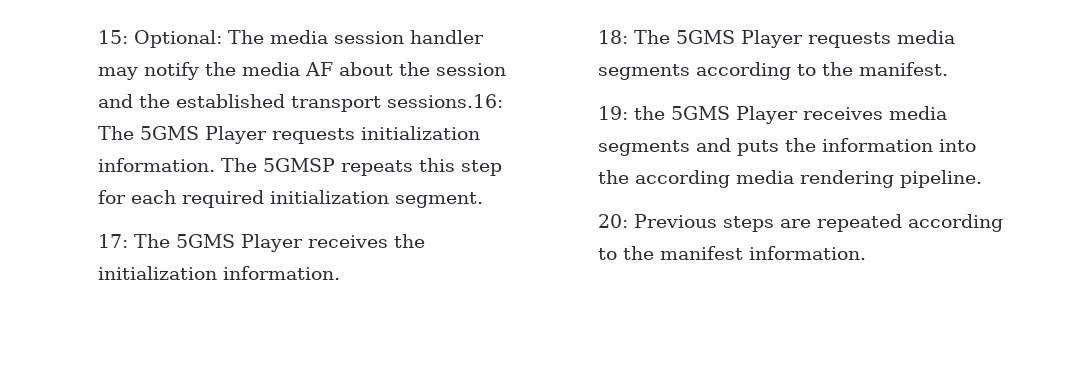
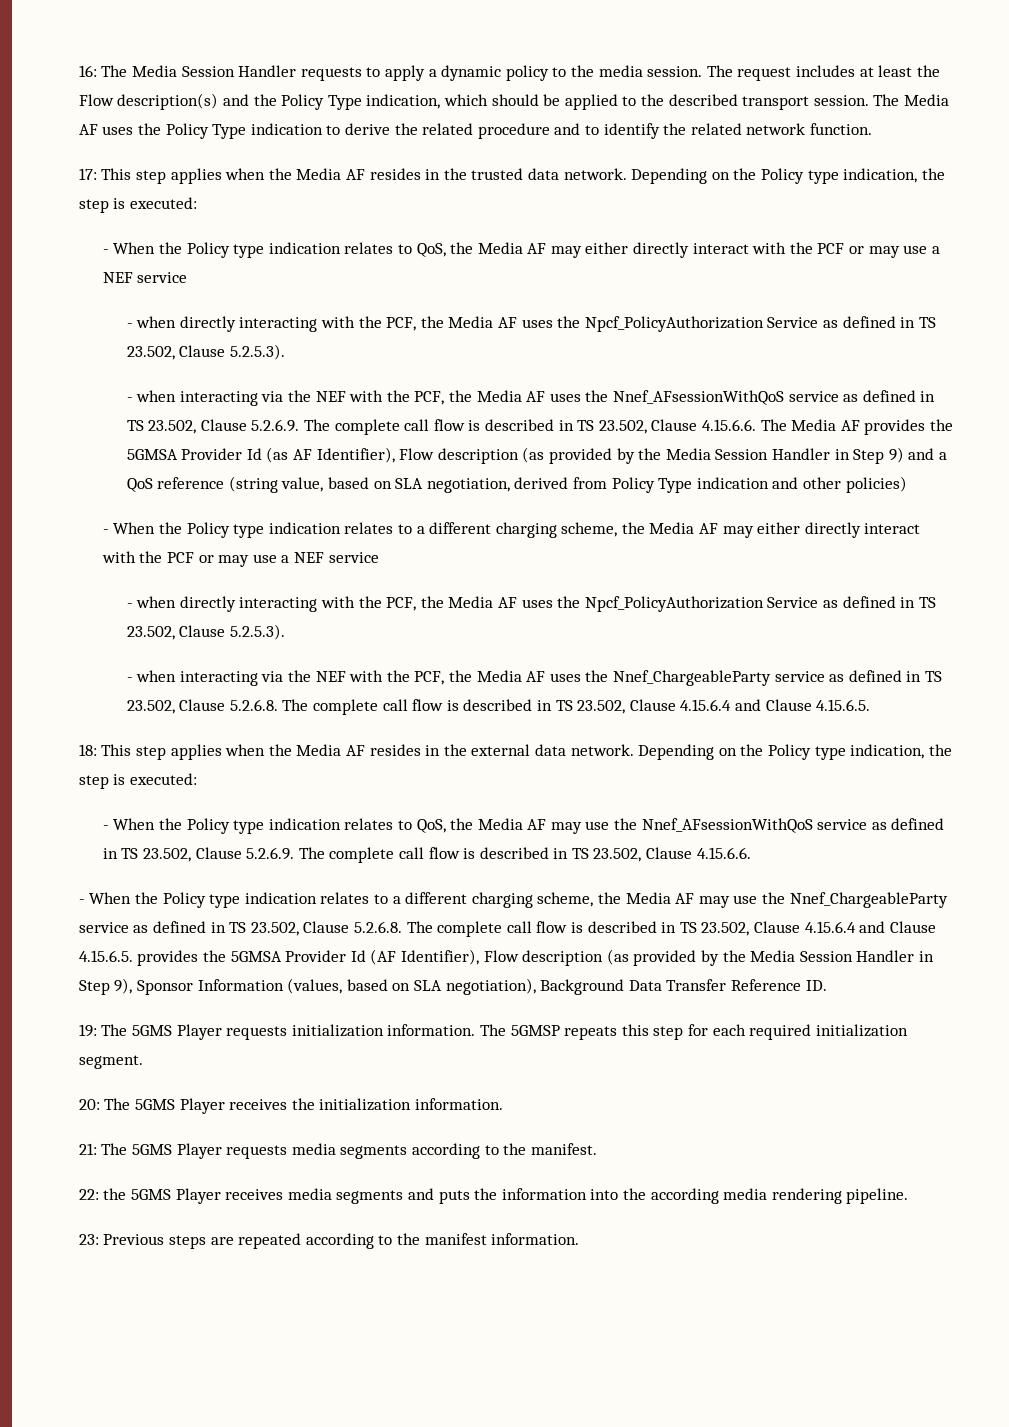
[98,30,485,48] [98,62,507,80] [98,94,504,112] 15: Optional: The media session handler may notify the media AF about the session and the established transport sessions.16: -> [78,65,940,81] [78,93,949,110] [78,123,872,139] [78,168,945,184] [78,197,198,213] [102,242,940,258] [102,272,188,283] [126,316,936,332] [126,344,285,360] [126,390,936,406] [126,419,953,435] [126,447,947,464] [126,476,907,493] [102,522,921,538] [101,551,379,567] [126,596,936,612] [126,624,285,640] [126,670,942,686] [126,699,871,715] [78,744,952,760] [78,773,198,789] [102,818,945,834] [102,847,751,863] [78,892,948,908] [78,921,936,937] [78,949,934,966] [78,978,827,995] [78,1024,97,1037] 16: The Media Session Handler requests to apply a dynamic policy to the media session. The request includes at least the Flow description(s) and the Policy Type indication, which should be applied to the described transport session. The Media AF uses the Policy Type indication to derive the related procedure and to identify the related network function. // 17: This step applies when the Media AF resides in the trusted data network. Depending on the Policy type indication, the step is executed: // - When the Policy type indication relates to QoS, the Media AF may either directly interact with the PCF or may use a NEF service // - when directly interacting with the PCF, the Media AF uses the Npcf_PolicyAuthorization Service as defined in TS 23.502, Clause 5.2.5.3). // - when interacting via the NEF with the PCF, the Media AF uses the Nnef_AFsessionWithQoS service as defined in TS 23.502, Clause 5.2.6.9. The complete call flow is described in TS 23.502, Clause 4.15.6.6. The Media AF provides the 5GMSA Provider Id (as AF Identifier), Flow description (as provided by the Media Session Handler in Step 9) and a QoS reference (string value, based on SLA negotiation, derived from Policy Type indication and other policies) // - When the Policy type indication relates to a different charging scheme, the Media AF may either directly interact with the PCF or may use a NEF service // - when directly interacting with the PCF, the Media AF uses the Npcf_PolicyAuthorization Service as defined in TS 23.502, Clause 5.2.5.3). // - when interacting via the NEF with the PCF, the Media AF uses the Nnef_ChargeableParty service as defined in TS 23.502, Clause 5.2.6.8. The complete call flow is described in TS 23.502, Clause 4.15.6.4 and Clause 4.15.6.5. // 18: This step applies when the Media AF resides in the external data network. Depending on the Policy type indication, the step is executed: // - When the Policy type indication relates to QoS, the Media AF may use the Nnef_AFsessionWithQoS service as defined in TS 23.502, Clause 5.2.6.9. The complete call flow is described in TS 23.502, Clause 4.15.6.6. // - When the Policy type indication relates to a different charging scheme, the Media AF may use the Nnef_ChargeableParty service as defined in TS 23.502, Clause 5.2.6.8. The complete call flow is described in TS 23.502, Clause 4.15.6.4 and Clause 4.15.6.5. provides the 5GMSA Provider Id (AF Identifier), Flow description (as provided by the Media Session Handler in Step 9), Sponsor Information (values, based on SLA negotiation), Background Data Transfer Reference ID. // 19:
[98,234,129,248] 17: -> [78,1099,100,1110] 20:
[598,30,629,44] 18: -> [78,1143,97,1155] 21:
[598,106,629,120] 19: -> [78,1189,99,1200] 22:
[598,214,629,228] 20: -> [78,1234,99,1245] 23:

